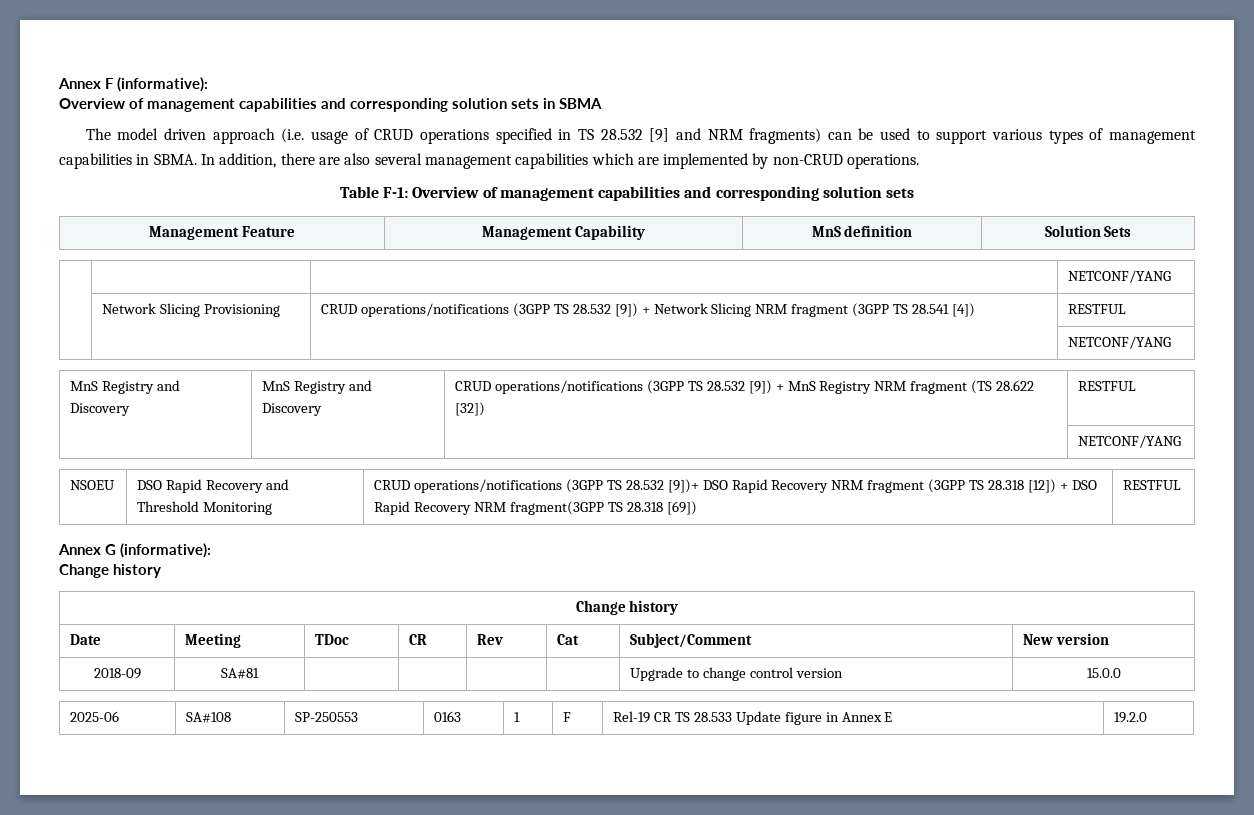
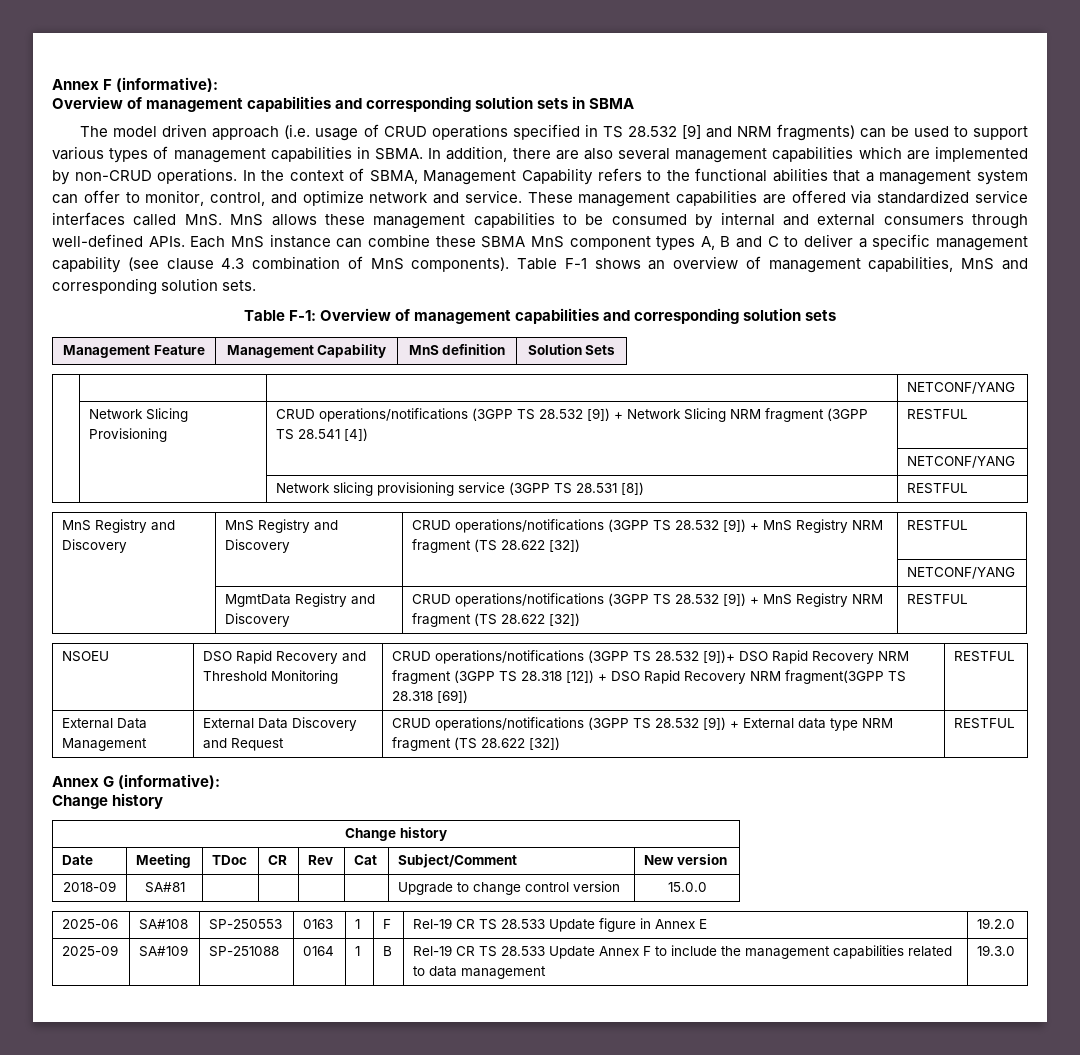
(920, 161) none -> [242,168,1028,185] [52,190,1028,207] [52,212,1028,229] [52,234,1028,251] [52,256,1028,273] [52,278,257,295] In the context of SBMA, Management Capability refers to the functional abilities that a management system can offer to monitor, control, and optimize network and service. These management capabilities are offered via standardized service interfaces called MnS. MnS allows these management capabilities to be consumed by internal and external consumers through well-defined APIs. Each MnS instance can combine these SBMA MnS component types A, B and C to deliver a specific management capability (see clause 4.3 combination of MnS components). Table F-1 shows an overview of management capabilities, MnS and corresponding solution sets.
(1172, 342) none -> [276,482,645,496] [907,483,969,494] // | | Network slicing provisioning service (3GPP TS 28.531 [8]) | RESTFUL
(1182, 441) none -> [225,593,376,607] [225,613,291,627] [412,593,884,607] [412,613,581,627] [907,594,969,605] // | MgmtData Registry and Discovery | CRUD operations/notifications (3GPP TS 28.532 [9]) + MnS Registry NRM fragment (TS 28.622 [32]) | RESTFUL
(1182, 485) none -> [62,718,148,729] [62,738,148,751] [203,717,358,731] [203,738,285,751] [392,717,894,731] [392,737,561,751] [954,718,1016,729] // External Data Management | External Data Discovery and Request | CRUD operations/notifications (3GPP TS 28.532 [9]) + External data type NRM fragment (TS 28.622 [32]) | RESTFUL
(1148, 717) none -> [62,945,119,956] [139,945,189,957] [209,946,280,957] [303,946,335,956] [355,946,361,956] [383,946,393,956] [413,945,953,959] [413,966,547,979] [977,945,1016,956] // 2025-09 | SA#109 | SP-251088 | 0164 | 1 | B | Rel-19 CR TS 28.533 Update Annex F to include the management capabilities related to data management | 19.3.0

